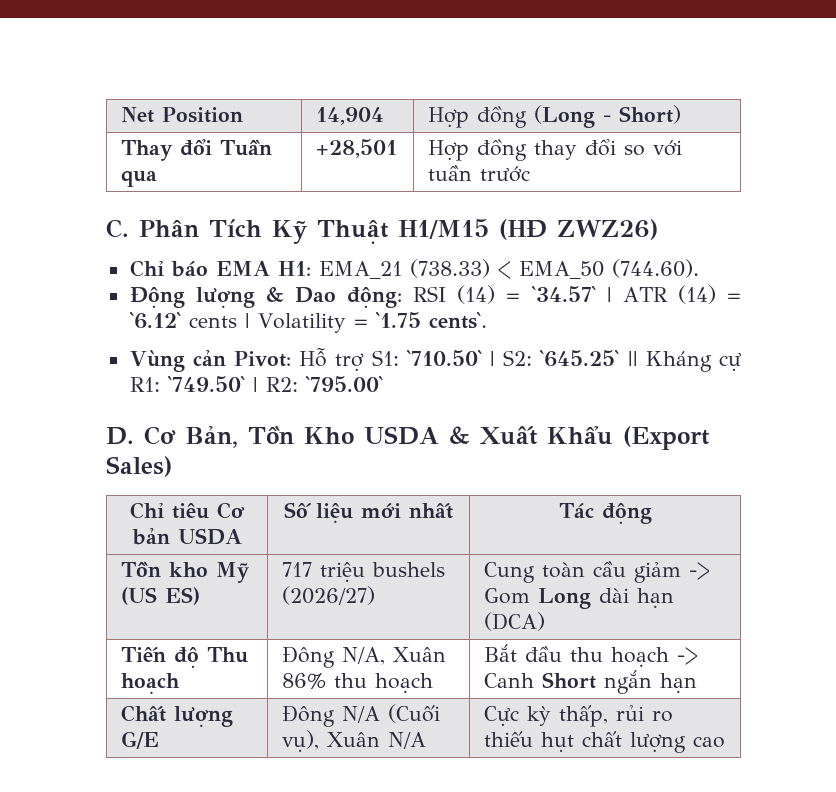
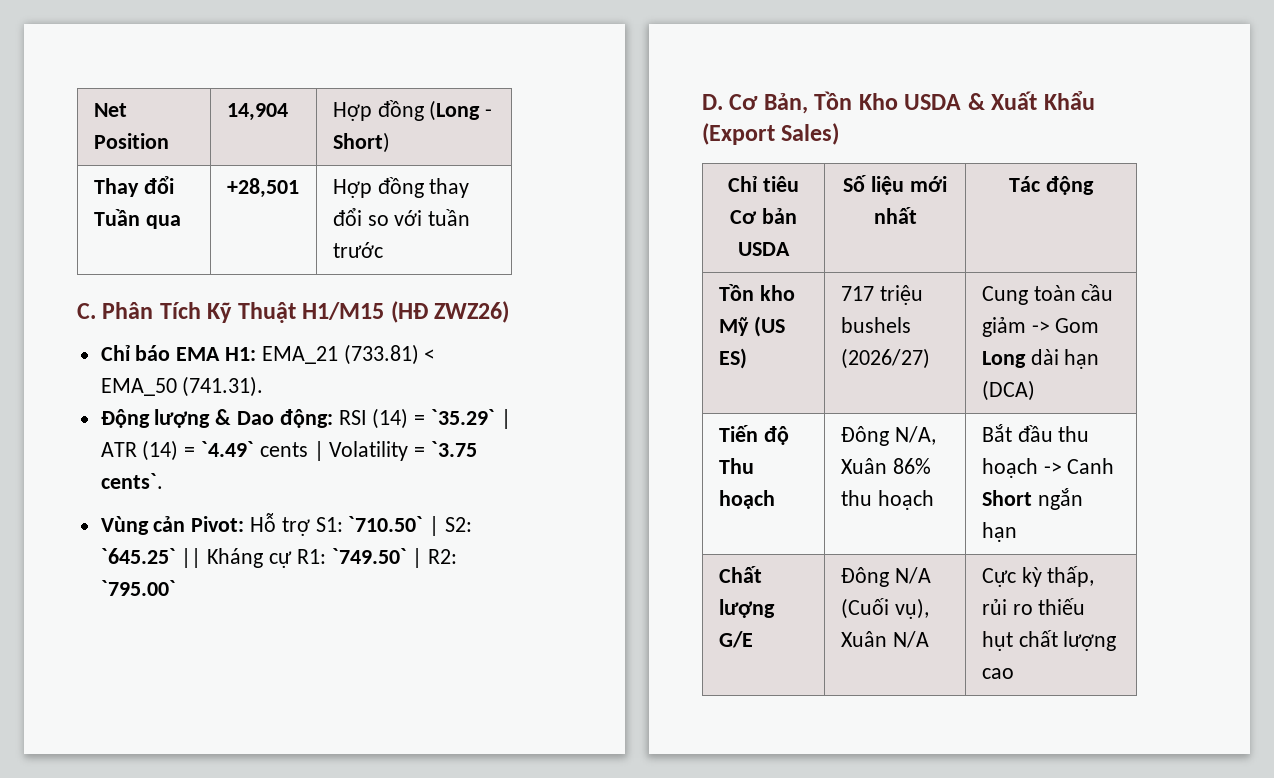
[409,259,490,278] (738.33) -> [343,344,419,365] (733.81)
[611,259,699,278] (744.60). -> [182,376,264,397] (741.31).
[530,286,596,302] `34.57` -> [431,409,496,425] `35.29`
[128,312,181,329] `6.12` -> [201,441,255,457] `4.49`
[374,312,421,328] `1.75 -> [431,441,478,457] `3.75

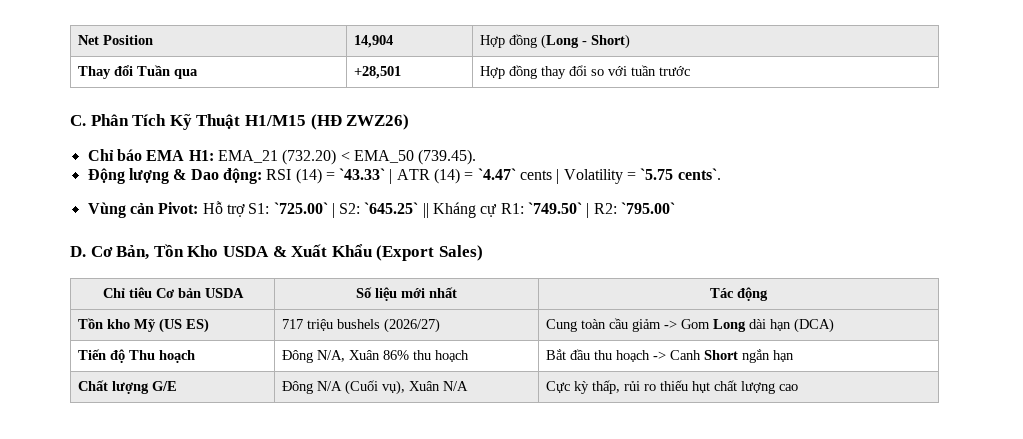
[343,344,419,365] (733.81) -> [282,149,337,165] (732.20)
[182,376,264,397] (741.31). -> [418,149,477,165] (739.45).
[431,409,496,425] `35.29` -> [339,168,386,180] `43.33`
[201,441,255,457] `4.49` -> [477,168,516,180] `4.47`
[431,441,478,457] `3.75 -> [640,168,674,180] `5.75
[348,516,424,532] `710.50` -> [273,202,328,214] `725.00`

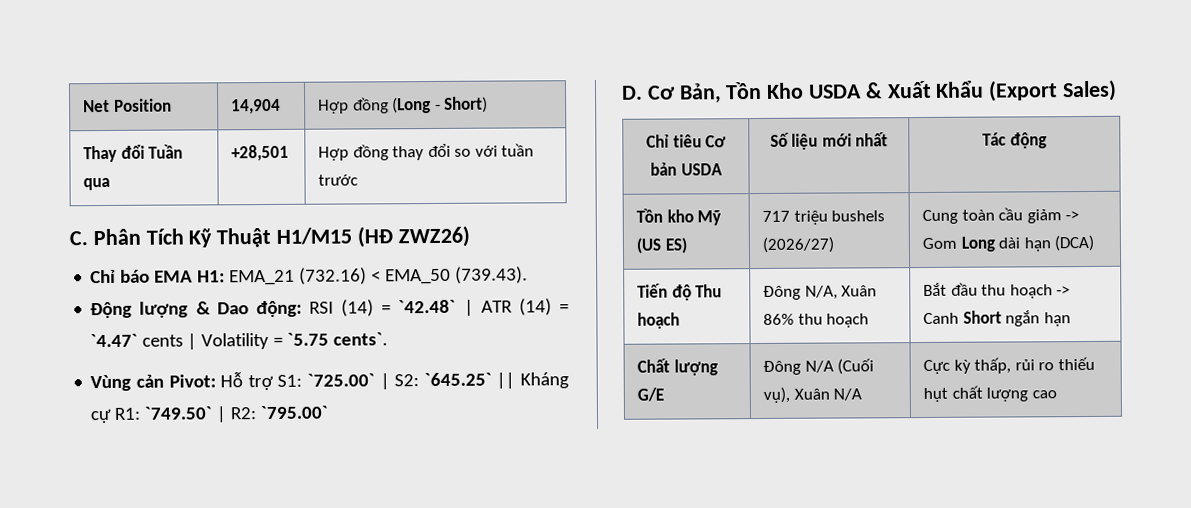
[282,149,337,165] (732.20) -> [299,267,368,285] (732.16)
[418,149,477,165] (739.45). -> [455,266,529,284] (739.43).
[339,168,386,180] `43.33` -> [398,299,457,314] `42.48`

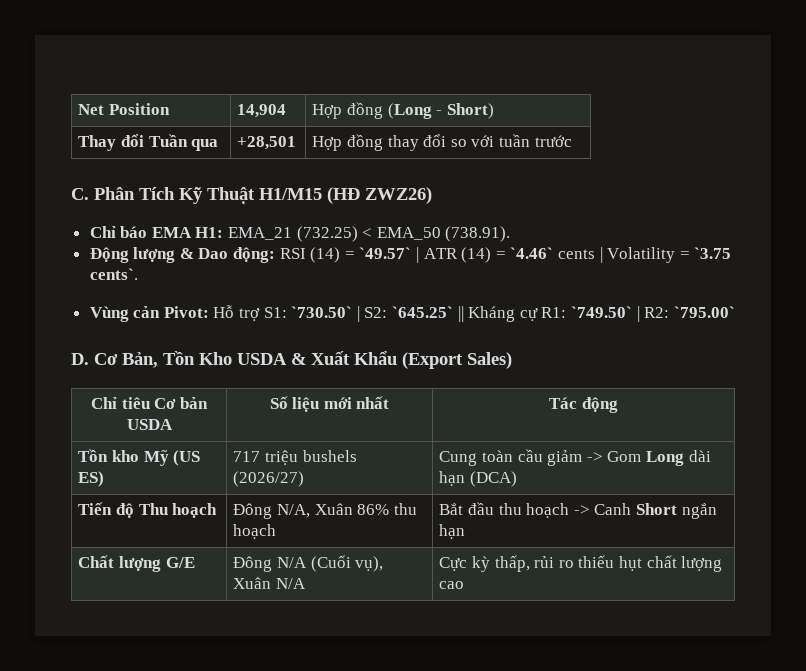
[299,267,368,285] (732.16) -> [296,226,358,242] (732.25)
[455,266,529,284] (739.43). -> [445,226,511,242] (738.91).
[398,299,457,314] `42.48` -> [359,247,412,259] `49.57`
[90,333,139,348] `4.47` -> [510,247,554,259] `4.46`
[287,332,330,346] `5.75 -> [694,247,732,259] `3.75
[306,373,375,387] `725.00` -> [291,306,353,318] `730.50`

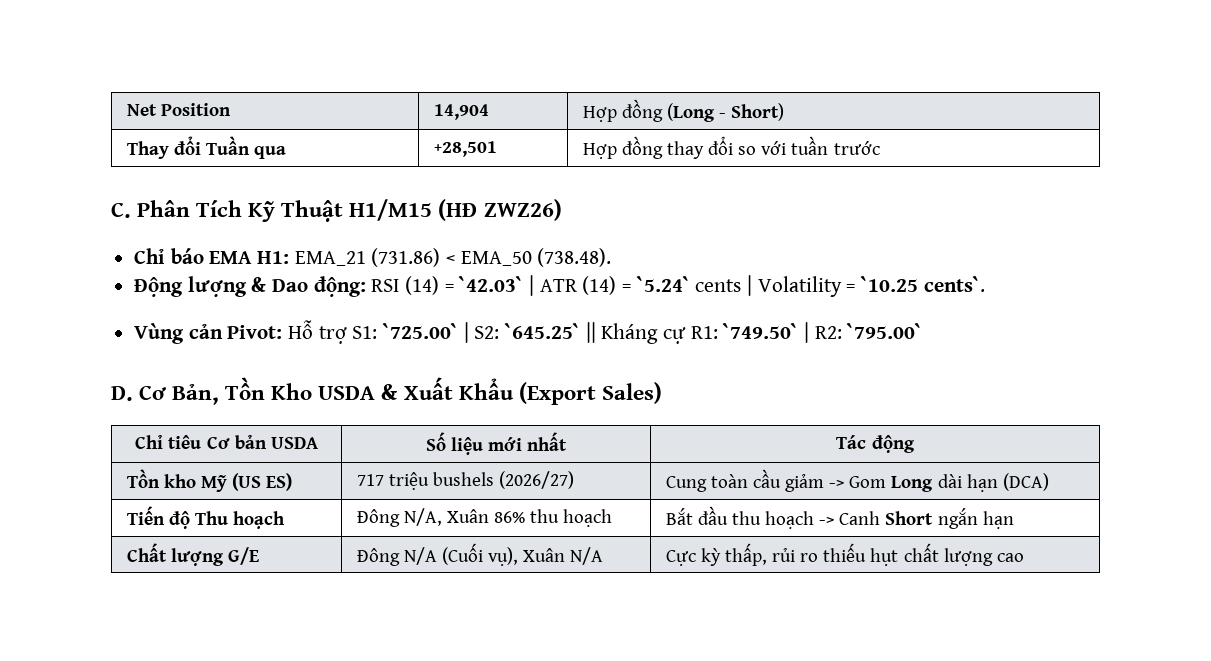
[296,226,358,242] (732.25) -> [371,248,441,267] (731.86)
[445,226,511,242] (738.91). -> [537,248,612,267] (738.48).
[359,247,412,259] `49.57` -> [458,276,524,292] `42.03`
[510,247,554,259] `4.46` -> [635,276,690,292] `5.24`
[694,247,732,259] `3.75 -> [860,276,919,292] `10.25
[291,306,353,318] `730.50` -> [382,323,459,339] `725.00`

